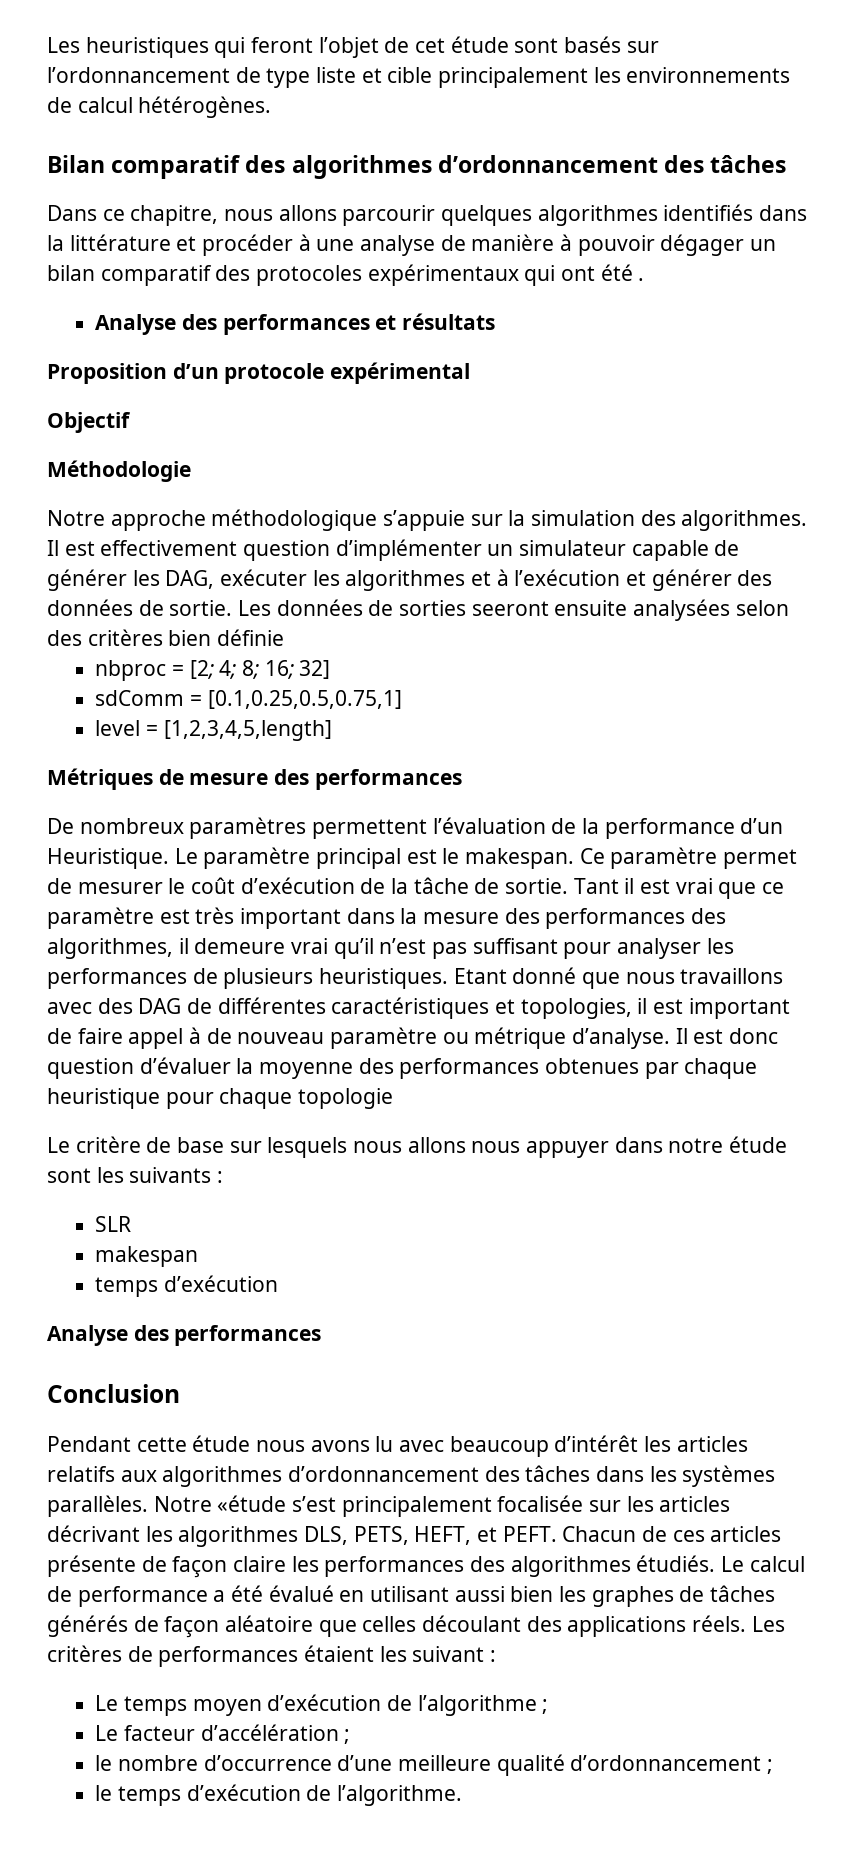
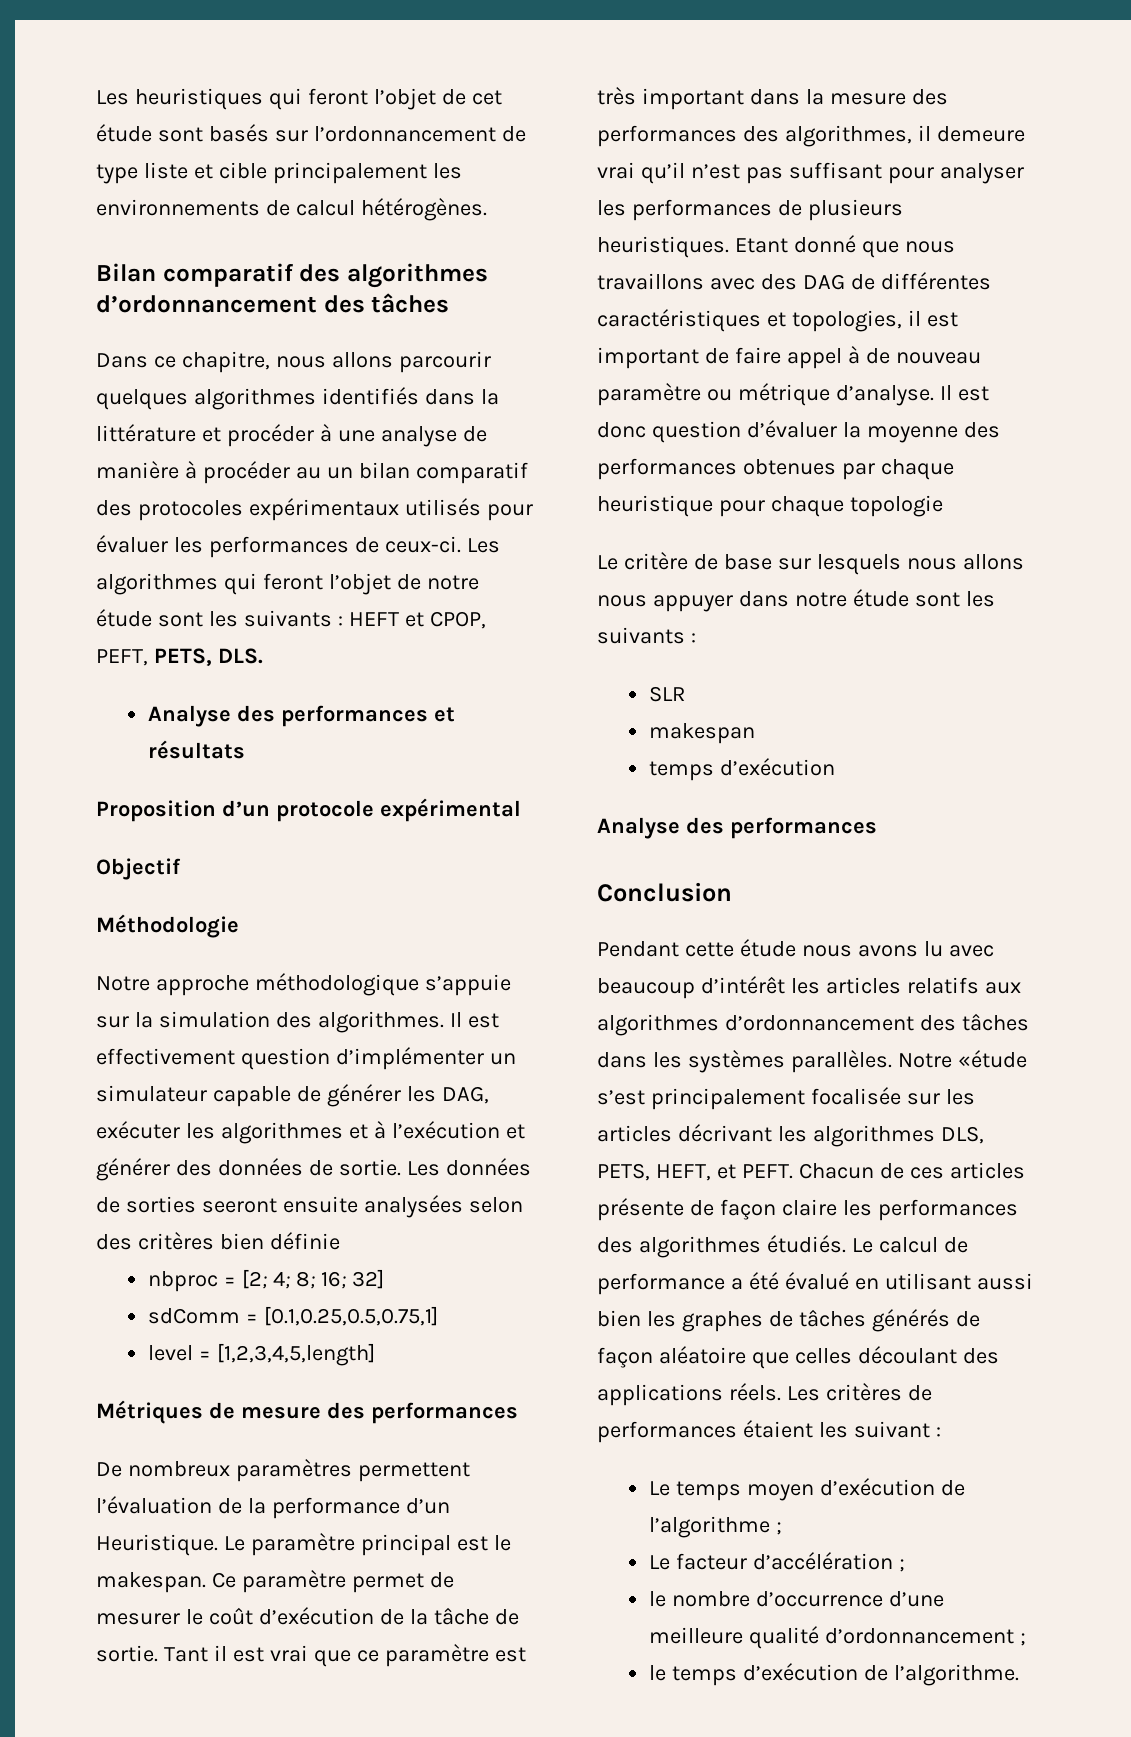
[577,234,745,256] pouvoir dégager -> [202,461,321,484] procéder au
[524,264,645,286] qui ont été . -> [404,498,533,521] [96,535,500,558] [96,573,479,595] [96,609,486,629] [96,648,263,666] utilisés pour évaluer les performances de ceux-ci. Les algorithmes qui feront l’objet de notre étude sont les suivants : HEFT et CPOP, PEFT, PETS, DLS.

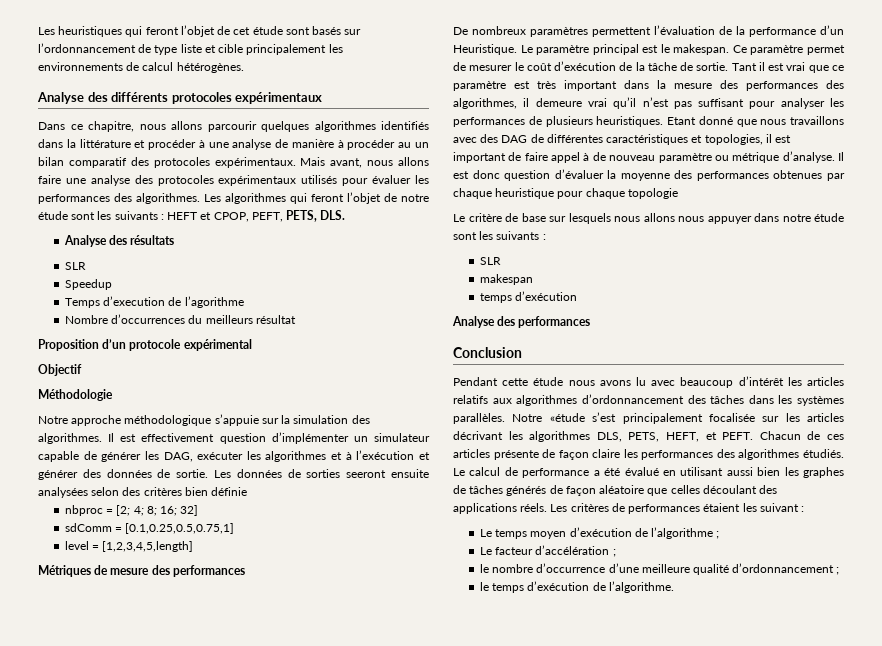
[96,263,488,288] [96,293,450,313] Bilan comparatif des algorithmes d’ordonnancement des tâches -> [37,92,323,104] Analyse des différents protocoles expérimentaux
(243, 510) none -> [214,157,429,168] [38,175,214,186] expérimentaux. Mais avant, nous allons faire une analyse des protocoles
[354,536,461,553] de ceux-ci. -> [114,193,200,204] des algorithmes.
[280,705,455,727] performances et -> (128, 240) none
(245, 749) none -> [64,262,86,270] [64,279,112,290] [64,296,244,308] [64,314,296,324] // SLR // Speedup // Temps d’execution de l’agorithme // Nombre d’occurrences du meilleurs résultat

